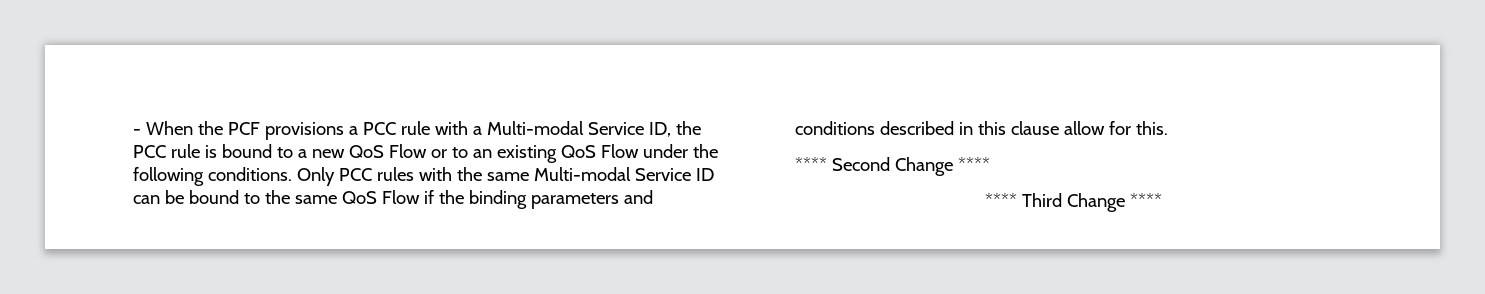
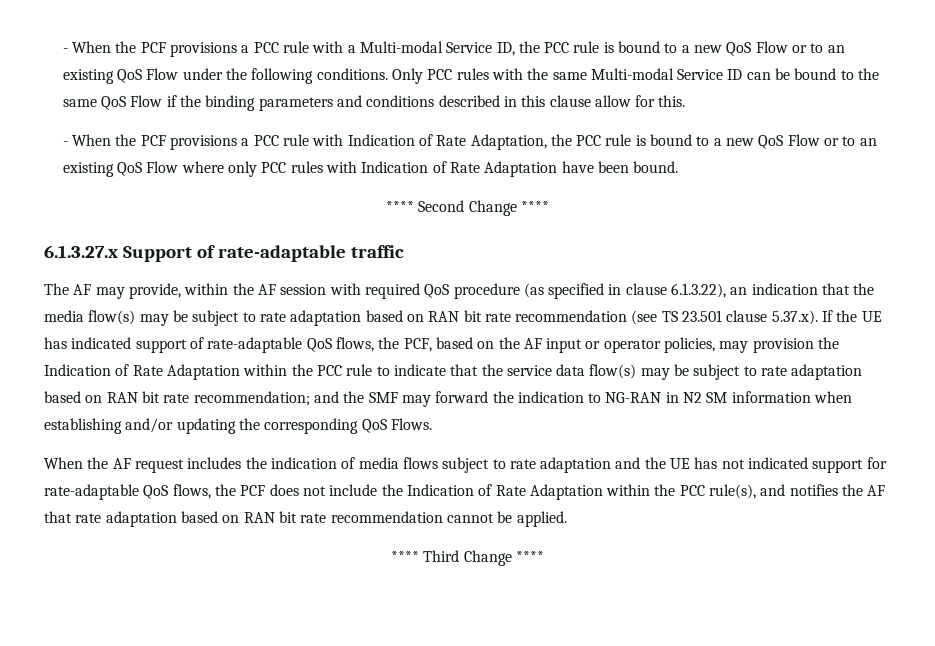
[794,157,990,176] **** Second Change **** -> [62,134,877,150] [62,161,679,177] [386,200,549,216] [44,245,404,262] [44,283,875,299] [44,310,882,326] [44,337,840,353] [44,364,863,380] [44,391,853,407] [44,418,432,434] [44,457,887,473] [44,484,886,500] [44,511,567,527] - When the PCF provisions a PCC rule with Indication of Rate Adaptation, the PCC rule is bound to a new QoS Flow or to an existing QoS Flow where only PCC rules with Indication of Rate Adaptation have been bound. // **** Second Change **** // 6.1.3.27.x Support of rate-adaptable traffic // The AF may provide, within the AF session with required QoS procedure (as specified in clause 6.1.3.22), an indication that the media flow(s) may be subject to rate adaptation based on RAN bit rate recommendation (see TS 23.501 clause 5.37.x). If the UE has indicated support of rate-adaptable QoS flows, the PCF, based on the AF input or operator policies, may provision the Indication of Rate Adaptation within the PCC rule to indicate that the service data flow(s) may be subject to rate adaptation based on RAN bit rate recommendation; and the SMF may forward the indication to NG-RAN in N2 SM information when establishing and/or updating the corresponding QoS Flows. // When the AF request includes the indication of media flows subject to rate adaptation and the UE has not indicated support for rate-adaptable QoS flows, the PCF does not include the Indication of Rate Adaptation within the PCC rule(s), and notifies the AF that rate adaptation based on RAN bit rate recommendation cannot be applied.

